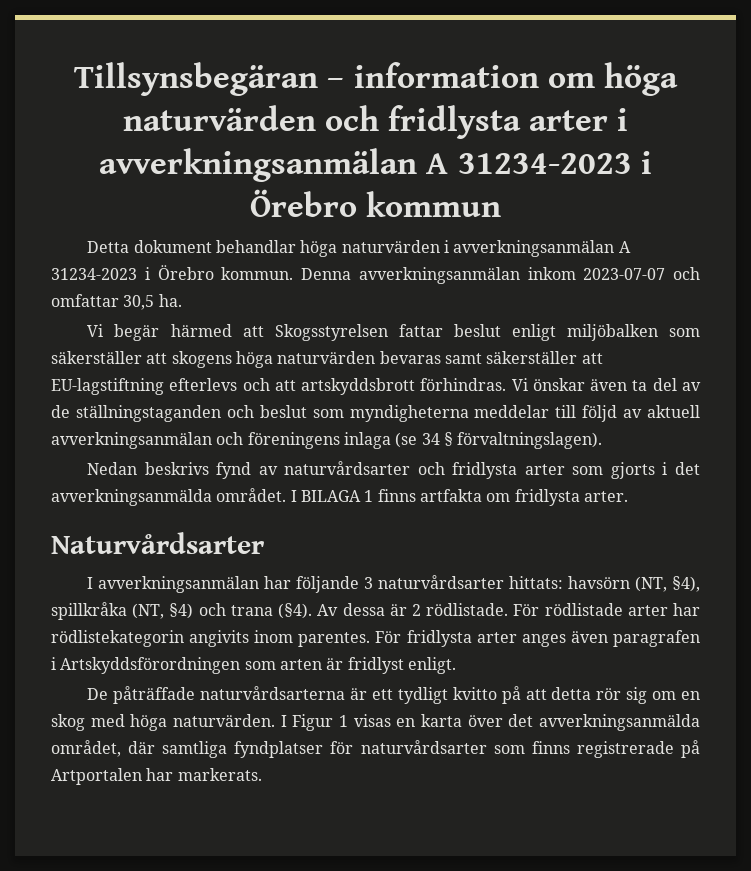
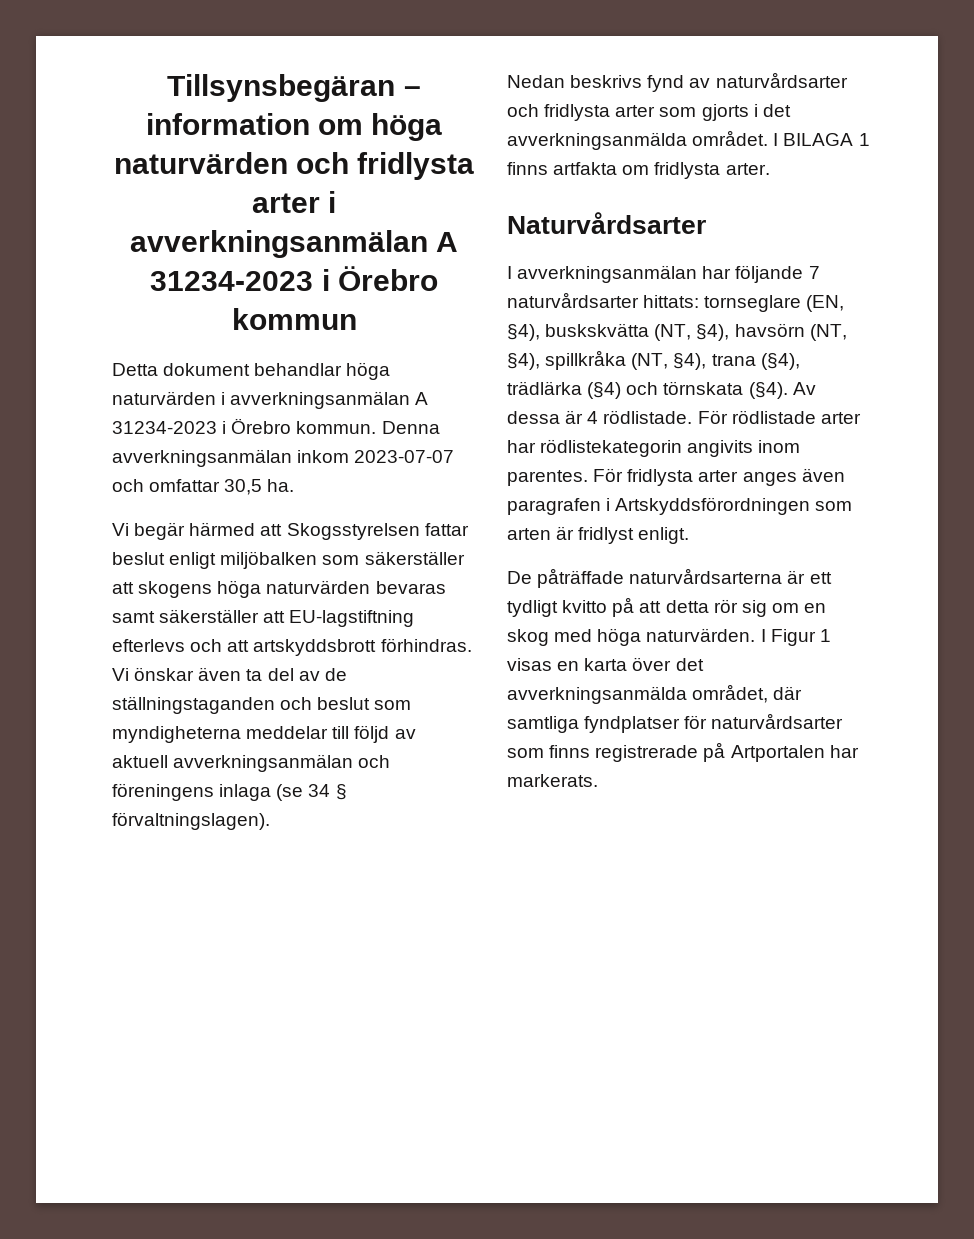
[364,577,374,589] 3 -> [808,266,820,279] 7
(564, 582) none -> [704,295,845,312] [507,323,730,341] tornseglare (EN, §4), buskskvätta (NT, §4),
[169,603,273,619] §4) och trana -> [673,353,800,370] [507,381,744,399] §4), trana (§4), trädlärka (§4) och törnskata
[411,604,421,616] 2 -> [587,411,599,424] 4

